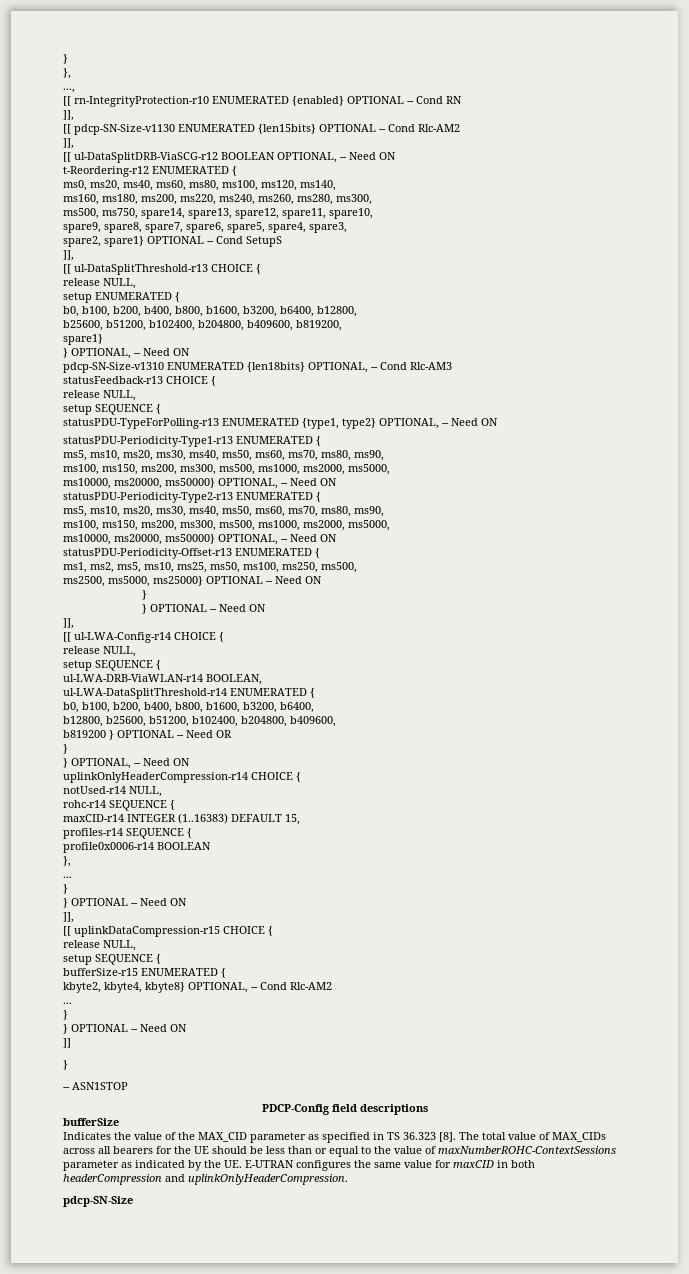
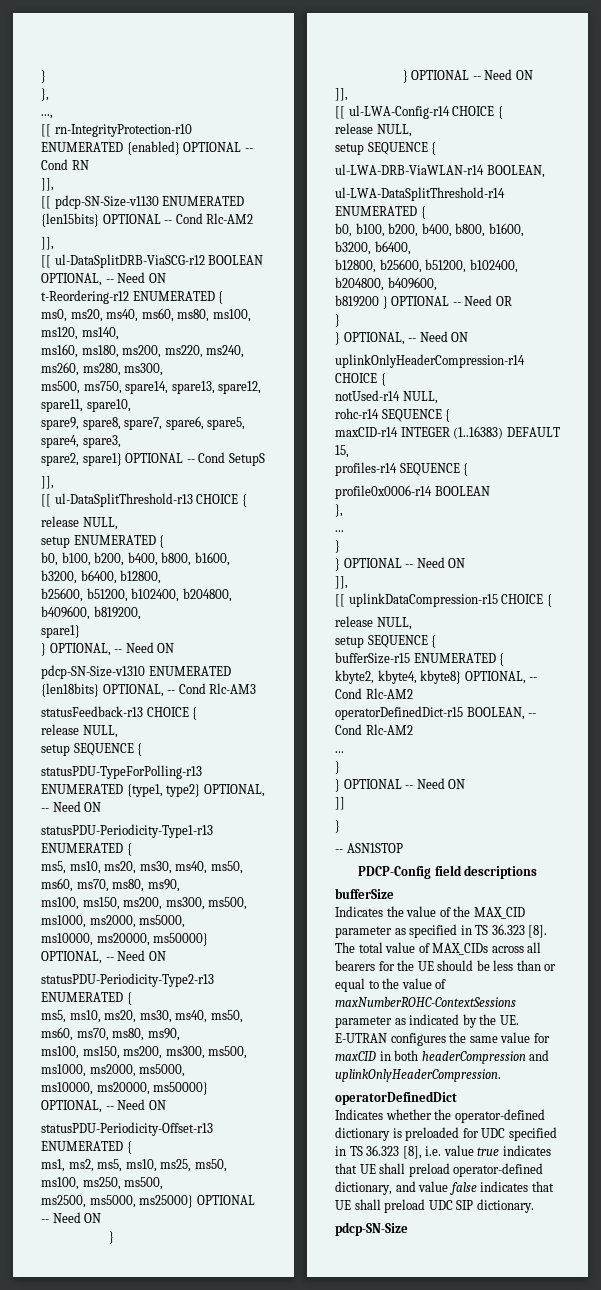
(332, 986) none -> [335,706,537,720] [335,724,413,735] // operatorDefinedDict-r15 BOOLEAN, -- Cond Rlc-AM2
(348, 1179) none -> [335,1091,457,1105] [335,1109,545,1123] [335,1127,557,1141] [335,1145,551,1159] [335,1163,544,1177] [335,1181,554,1195] [335,1199,534,1213] // operatorDefinedDict // Indicates whether the operator-defined dictionary is preloaded for UDC specified in TS 36.323 [8], i.e. value true indicates that UE shall preload operator-defined dictionary, and value false indicates that UE shall preload UDC SIP dictionary.

